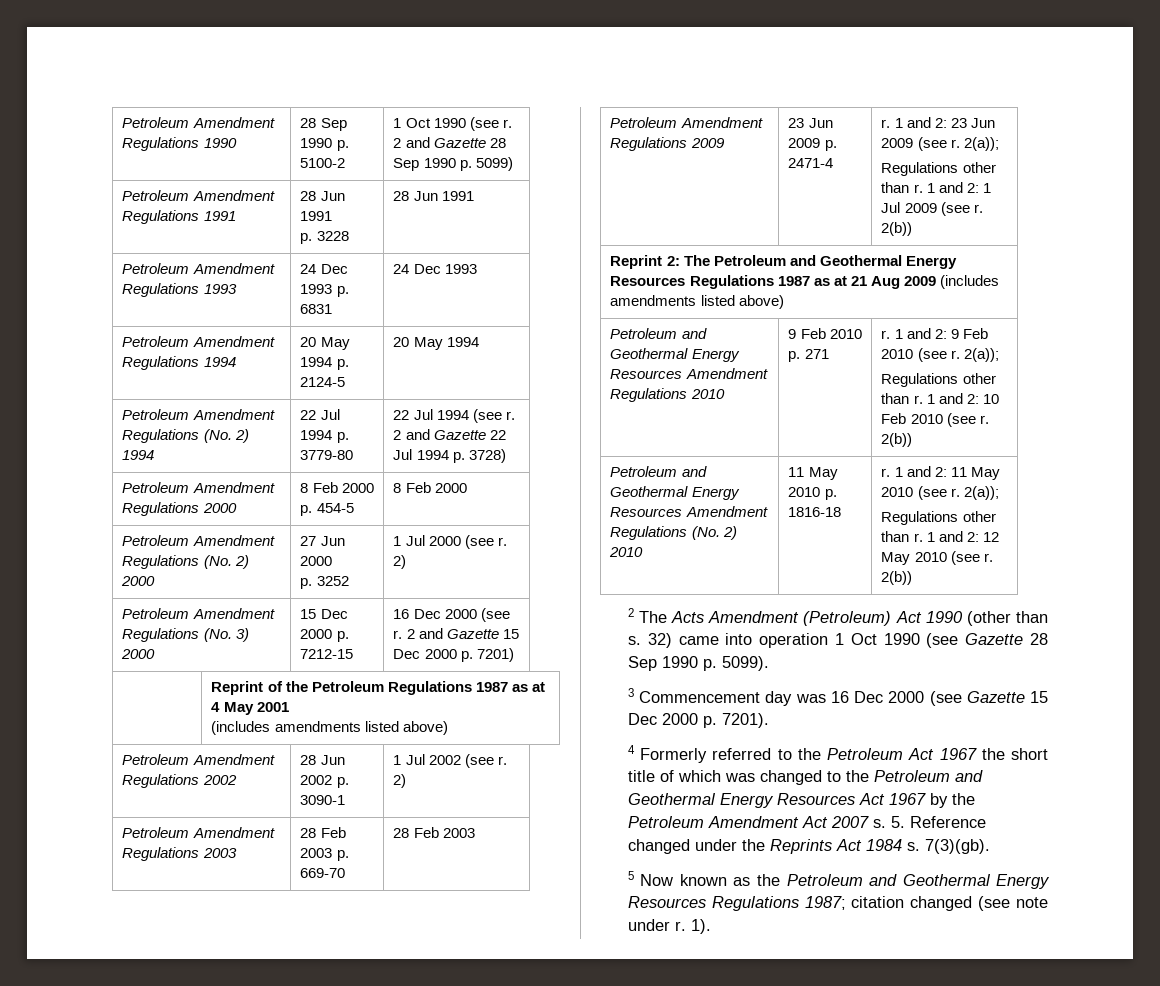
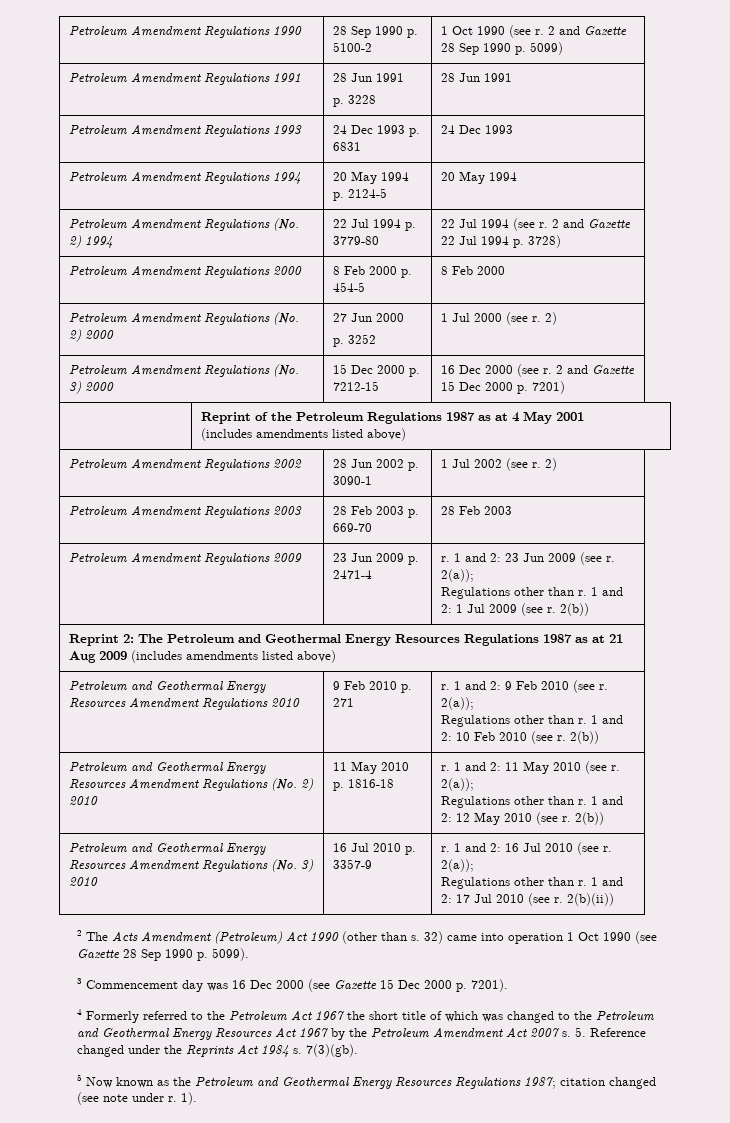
(913, 578) none -> [68,843,266,855] [68,859,313,872] [68,877,98,886] [332,843,416,855] [332,859,372,869] [440,842,612,855] [440,859,474,872] [440,877,623,889] [440,893,614,906] // Petroleum and Geothermal Energy Resources Amendment Regulations (No. 3) 2010 | 16 Jul 2010 p. 3357-9 | r. 1 and 2: 16 Jul 2010 (see r. 2(a)); // Regulations other than r. 1 and 2: 17 Jul 2010 (see r. 2(b)(ii))

